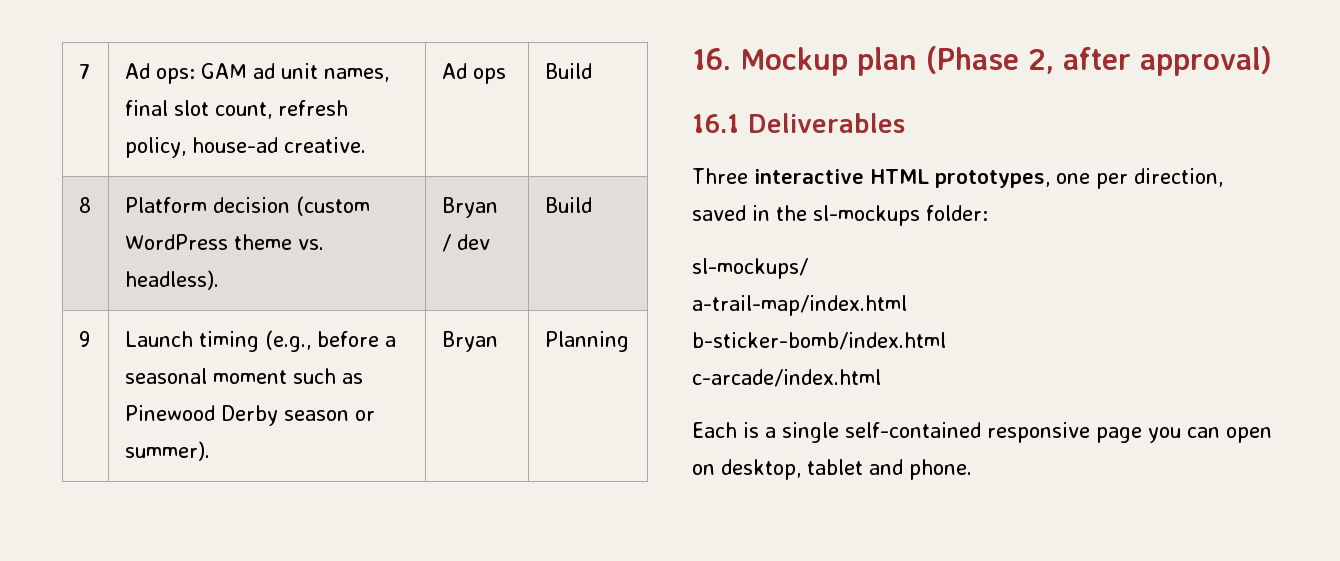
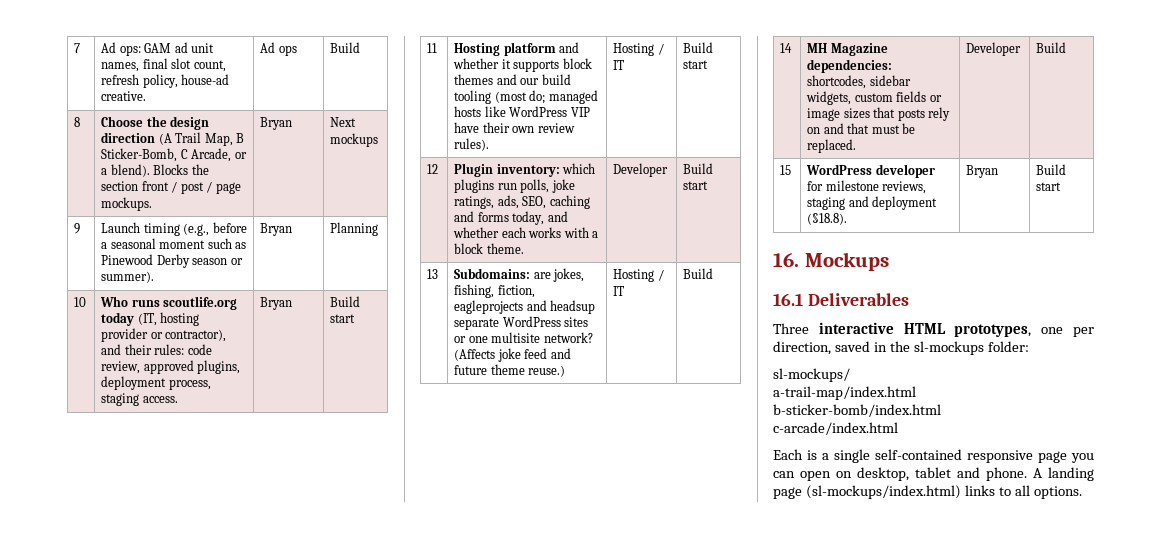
[124,196,370,216] [124,234,324,250] [124,270,219,290] [441,197,498,218] [441,234,490,252] [544,197,592,213] Platform decision (custom WordPress theme vs. headless). | Bryan / dev | Build -> [101,116,210,130] [101,132,245,146] [101,148,247,162] [101,164,209,177] [101,181,241,194] [101,197,153,211] [260,117,293,130] [330,117,357,127] [330,133,379,147] Choose the design direction (A Trail Map, B Sticker-Bomb, C Arcade, or a blend). Blocks the section front / post / page mockups. | Bryan | Next mockups
[692,46,1272,76] // 16. Mockup plan (Phase 2, after approval) -> [74,297,87,307] [100,296,238,310] [101,312,200,326] [101,328,227,342] [101,344,212,355] [101,360,241,374] [101,376,211,390] [101,393,178,406] [260,297,293,310] [330,296,361,307] [330,314,356,323] [427,43,438,53] [454,42,580,56] [453,58,592,72] [454,74,571,85] [454,90,598,104] [454,106,590,117] [454,122,575,133] [454,138,490,151] [613,43,664,56] [613,60,625,70] [683,42,714,53] [683,60,709,69] [427,164,439,174] [454,163,596,177] [454,179,575,193] [454,195,590,209] [454,211,568,225] [453,227,599,238] [454,243,524,254] [613,163,669,177] [683,163,714,174] [683,181,709,190] [427,269,439,279] [454,268,585,282] [454,284,535,298] [454,300,596,314] [454,316,589,330] [454,332,593,343] [454,348,571,362] [454,364,566,377] [613,269,664,282] [613,286,625,296] [683,268,714,279] [780,43,793,53] [807,43,888,56] [807,59,893,73] [807,75,911,89] [806,91,942,105] [807,107,951,121] [807,123,916,134] [807,139,857,153] [966,42,1022,56] [1036,42,1067,53] [780,165,792,175] [806,164,935,178] [807,180,927,194] [807,196,938,210] [807,213,848,225] [966,165,999,178] [1036,164,1067,175] [1036,182,1062,191] [773,252,889,271] // 10 | Who runs scoutlife.org today (IT, hosting provider or contractor), and their rules: code review, approved plugins, deployment process, staging access. | Bryan | Build start // 11 | Hosting platform and whether it supports block themes and our build tooling (most do; managed hosts like WordPress VIP have their own review rules). | Hosting / IT | Build start // 12 | Plugin inventory: which plugins run polls, joke ratings, ads, SEO, caching and forms today, and whether each works with a block theme. | Developer | Build start // 13 | Subdomains: are jokes, fishing, fiction, eagleprojects and headsup separate WordPress sites or one multisite network? (Affects joke feed and future theme reuse.) | Hosting / IT | Build // 14 | MH Magazine dependencies: shortcodes, sidebar widgets, custom fields or image sizes that posts rely on and that must be replaced. | Developer | Build // 15 | WordPress developer for milestone reviews, staging and deployment (§18.8). | Bryan | Build start // 16. Mockups
(972, 469) none -> [1033,467,1094,481] [773,485,1082,499] A landing page (sl-mockups/index.html) links to all options.

